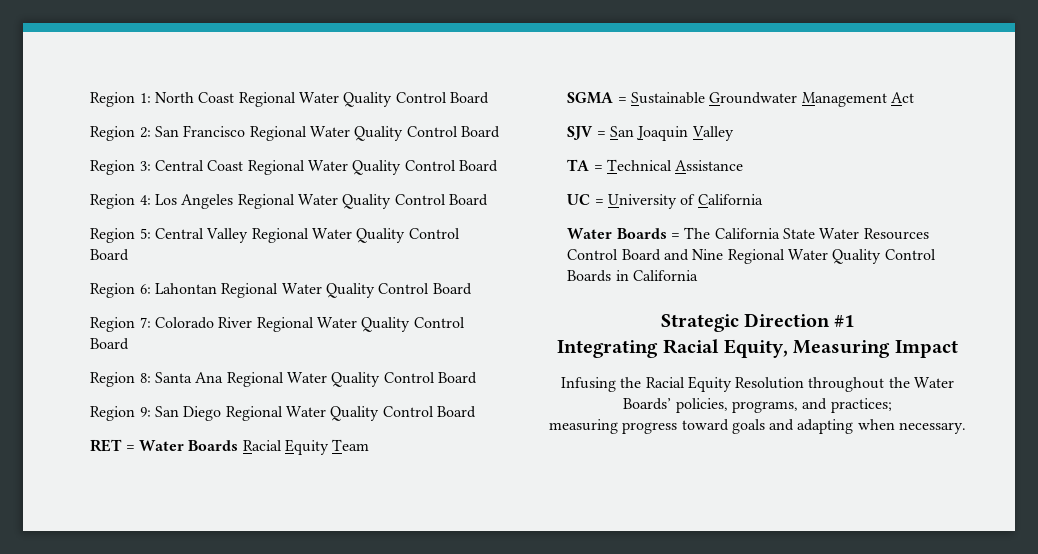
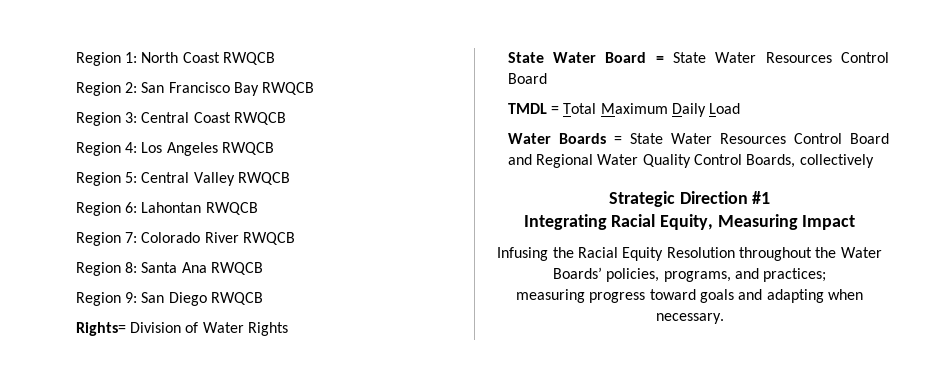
[238,92,489,107] Regional Water Quality Control Board -> [223,52,276,65] RWQCB
[249,126,500,141] Regional Water Quality Control Board -> [234,82,315,96] Bay RWQCB
[247,160,498,175] Regional Water Quality Control Board -> [234,112,287,125] RWQCB
[237,194,488,209] Regional Water Quality Control Board -> [222,142,275,155] RWQCB
[251,228,460,243] [90,249,130,261] [90,283,472,298] Regional Water Quality Control Board // Region 6: Lahontan Regional Water Quality Control Board -> [238,172,291,185] [75,202,258,216] RWQCB // Region 6: Lahontan RWQCB
[256,317,465,332] [90,338,130,350] Regional Water Quality Control Board -> [243,232,296,245] RWQCB
[226,372,477,387] Regional Water Quality Control Board -> [211,262,264,275] RWQCB
[225,406,476,421] [90,439,370,455] [567,92,914,107] [567,126,734,141] [567,159,744,171] [567,194,763,209] Regional Water Quality Control Board // RET = Water Boards Racial Equity Team // SGMA = Sustainable Groundwater Management Act // SJV = San Joaquin Valley // TA = Technical Assistance // UC = University of California -> [211,292,264,305] [75,322,289,336] [507,52,889,63] [507,73,547,84] [507,103,741,117] RWQCB // Rights= Division of Water Rights // State Water Board = State Water Resources Control Board // TMDL = Total Maximum Daily Load
[684,227,780,239] The California -> (622, 140) none
[692,249,936,264] [567,270,698,282] Nine Regional Water Quality Control Boards in California -> [536,154,874,168] Regional Water Quality Control Boards, collectively

